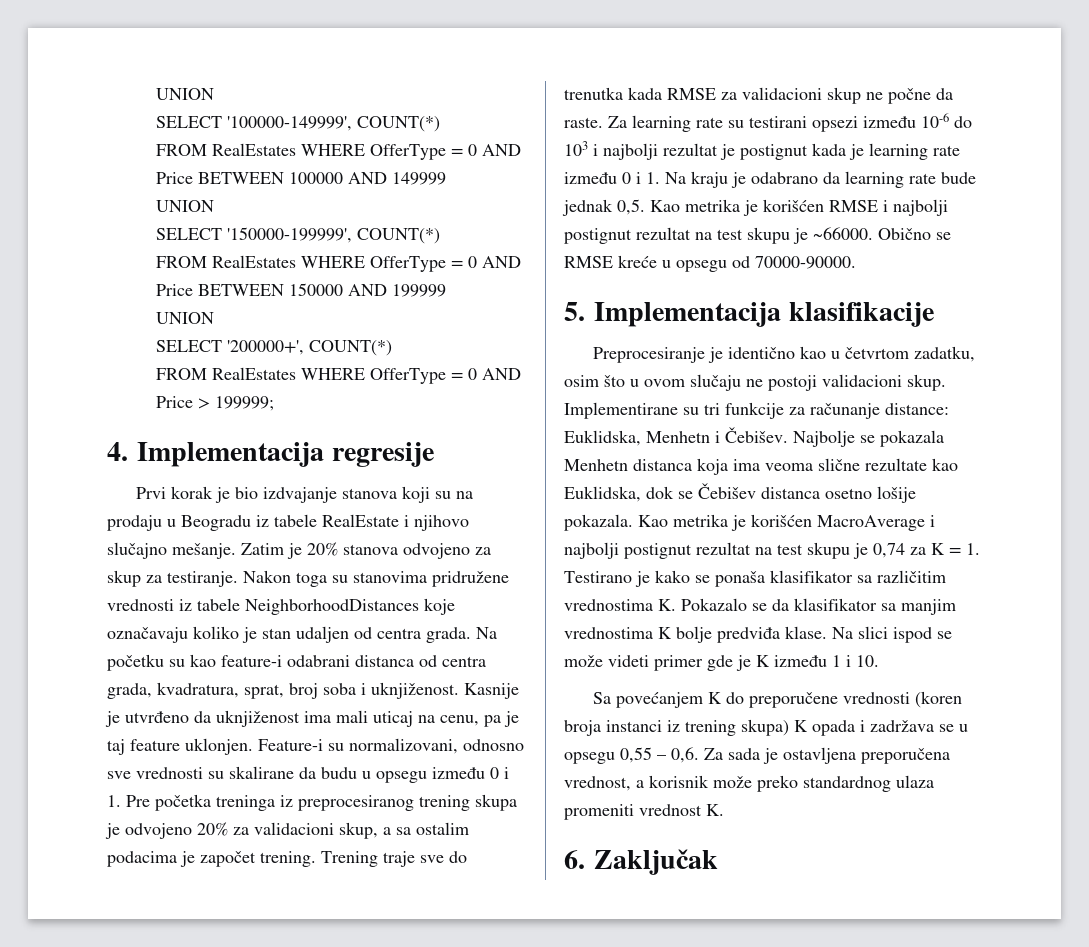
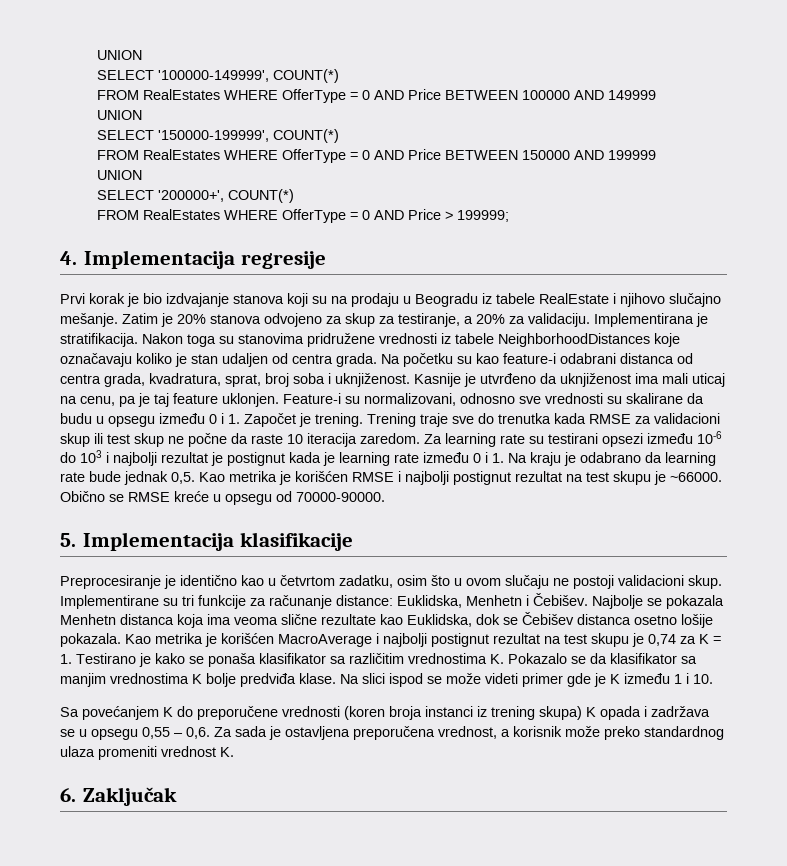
[167,571,238,587] testiranje. -> [398,313,708,327] [60,333,138,347] testiranje, a 20% za validaciju. Implementirana je stratifikacija.
[126,794,517,811] [105,822,469,839] [107,851,256,867] Pre početka treninga iz preprocesiranog trening skupa je odvojeno 20% za validacioni skup, a sa ostalim podacima je započet -> [244,413,311,427] Započet je
[866,88,953,104] [564,117,603,128] ne počne da raste. -> [94,433,420,447] ili test skup ne počne da raste 10 iteracija zaredom.

